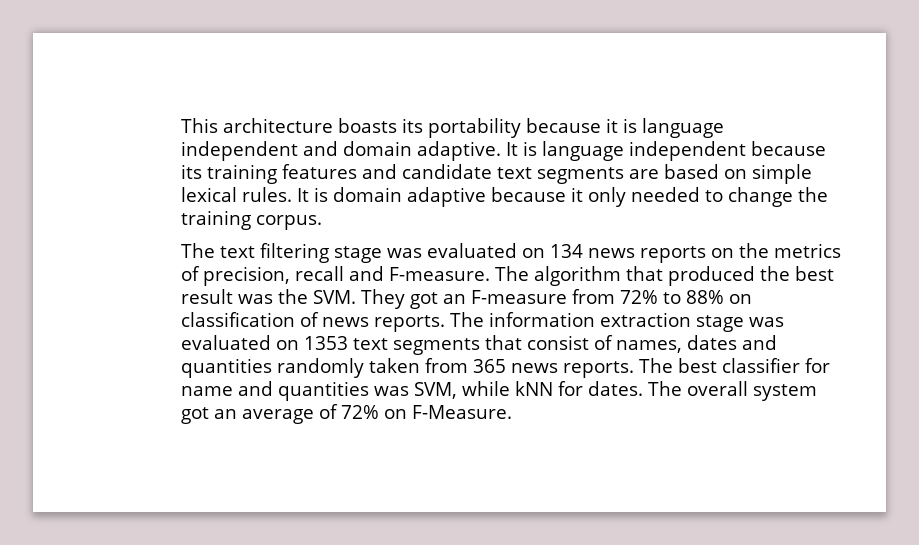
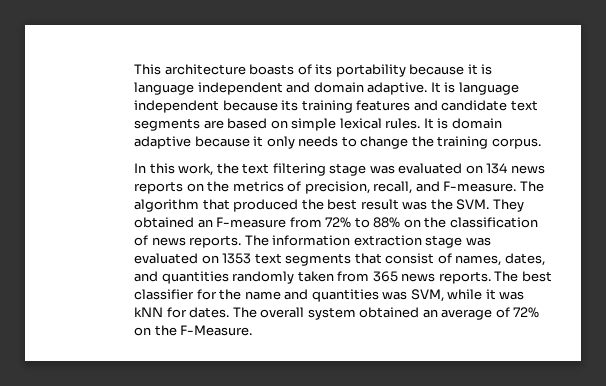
(398, 125) none -> [297,64,312,75] of
[631,187,701,202] needed -> [298,136,339,147] needs
[181,243,216,258] The -> [134,163,239,176] In this work, the
[295,266,345,281] recall -> [373,181,413,194] recall,
[410,292,439,309] got -> [134,217,195,228] obtained
(753, 299) none -> [424,217,447,228] the
[687,335,738,350] dates -> [504,253,545,266] dates,
(831, 365) none -> [219,289,242,300] the
(511, 388) none -> [485,289,525,300] it was
[181,407,210,424] got -> [359,307,420,318] obtained
(408, 414) none -> [154,325,177,336] the

